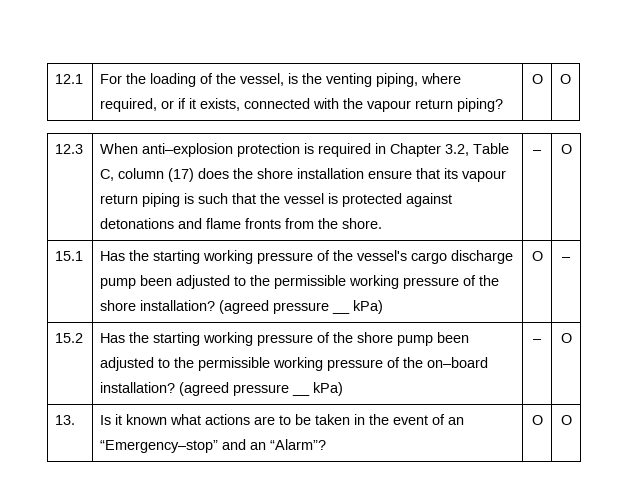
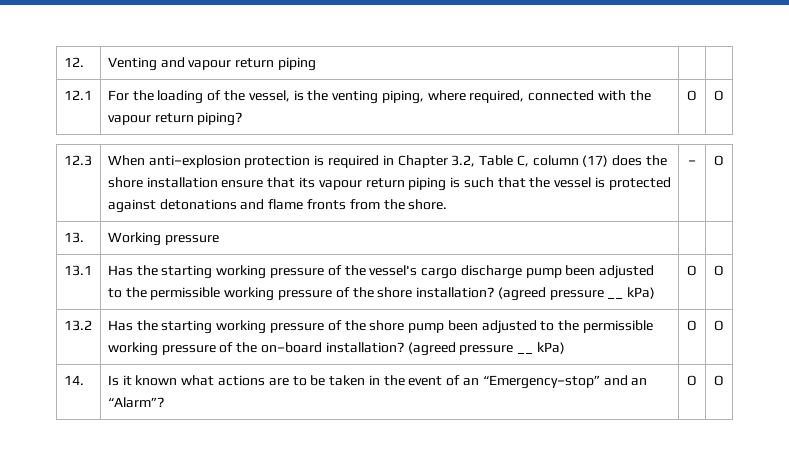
(55, 79) none -> [63,57,84,67] [107,57,317,71] 12. | Venting and vapour return piping | | //
[161,98,241,111] or if it exists, -> (525, 96) none
[55,251,84,261] 15.1 -> [63,232,84,243] [107,232,219,246] [63,265,92,276] 13. | Working pressure | | // 13.1
[562,257,571,261] [55,333,84,343] – // 15.2 -> [714,265,724,276] [63,320,92,331] O // 13.2
[533,339,542,343] [560,333,572,343] [55,415,76,425] – | O // 13. -> [687,320,697,331] [714,320,724,331] [63,375,84,385] O | O // 14.

